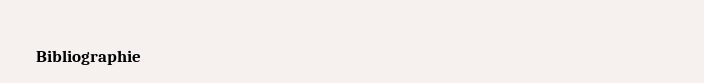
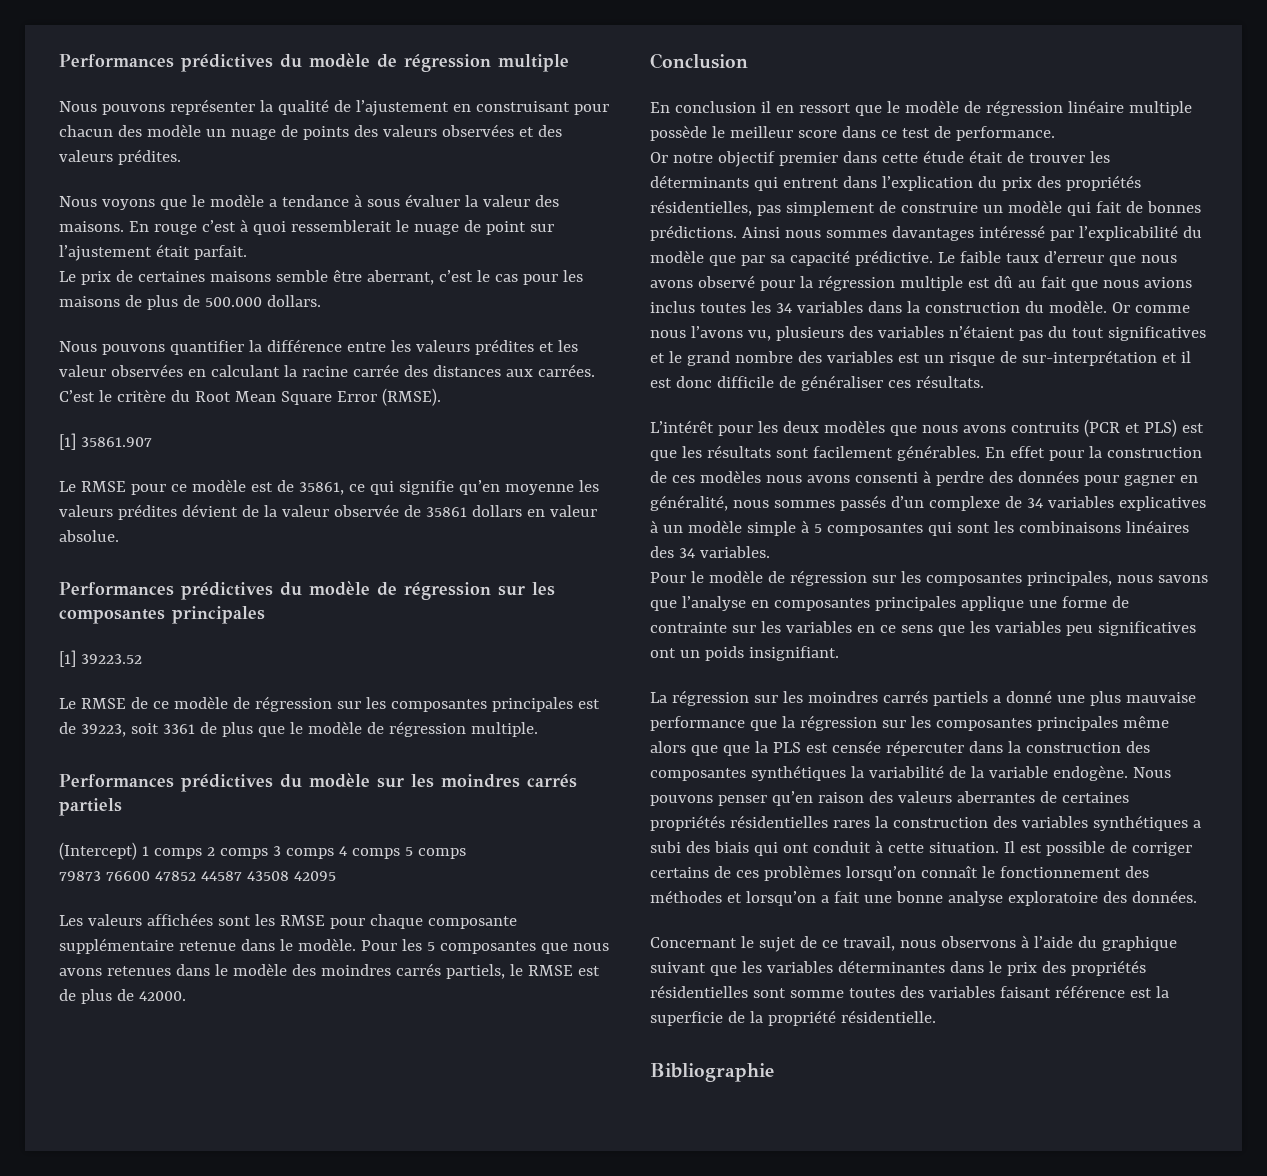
(36, 57) none -> [59,53,569,72] [59,99,609,116] [59,124,562,140] [59,149,181,165] [59,194,559,210] [59,219,554,235] [59,244,247,261] [59,270,583,285] [59,295,321,310] [59,339,578,355] [59,364,595,377] [59,388,441,406] [59,433,152,450] [59,479,599,495] [59,504,597,520] [59,530,119,542] [59,581,555,600] [59,606,265,624] [59,650,142,667] [59,696,600,712] [59,721,538,737] [59,773,577,792] [59,798,122,816] [59,842,466,860] [59,871,336,881] [59,913,517,929] [59,938,609,954] [59,963,600,979] [59,989,186,1004] [650,53,748,69] [650,100,1192,116] [650,125,1055,141] [650,150,1110,167] [650,175,1141,191] [650,200,1201,216] [650,225,1202,241] [650,250,1177,266] [650,275,1192,291] [650,300,1190,313] [650,325,1206,341] [650,350,1191,366] [650,375,984,391] [650,419,1204,437] [650,445,1202,461] [650,470,1198,486] [650,495,1206,511] [650,520,1189,536] [650,546,770,558] [650,570,1208,586] [650,596,1129,611] [650,621,1196,636] [650,646,839,661] [650,690,1196,706] [650,715,1169,731] [650,740,1150,756] [650,765,1171,781] [650,791,1129,806] [650,815,1201,831] [650,840,1192,856] [650,865,1149,881] [650,890,1197,906] [650,935,1177,952] [650,960,1146,976] [650,985,1169,998] [650,1010,936,1026] Performances prédictives du modèle de régression multiple // Nous pouvons représenter la qualité de l’ajustement en construisant pour chacun des modèle un nuage de points des valeurs observées et des valeurs prédites. // Nous voyons que le modèle a tendance à sous évaluer la valeur des maisons. En rouge c’est à quoi ressemblerait le nuage de point sur l’ajustement était parfait. // Le prix de certaines maisons semble être aberrant, c’est le cas pour les maisons de plus de 500.000 dollars. // Nous pouvons quantifier la différence entre les valeurs prédites et les valeur observées en calculant la racine carrée des distances aux carrées. C’est le critère du Root Mean Square Error (RMSE). // [1] 35861.907 // Le RMSE pour ce modèle est de 35861, ce qui signifie qu’en moyenne les valeurs prédites dévient de la valeur observée de 35861 dollars en valeur absolue. // Performances prédictives du modèle de régression sur les composantes principales // [1] 39223.52 // Le RMSE de ce modèle de régression sur les composantes principales est de 39223, soit 3361 de plus que le modèle de régression multiple. // Performances prédictives du modèle sur les moindres carrés partiels // (Intercept) 1 comps 2 comps 3 comps 4 comps 5 comps // 79873 76600 47852 44587 43508 42095 // Les valeurs affichées sont les RMSE pour chaque composante supplémentaire retenue dans le modèle. Pour les 5 composantes que nous avons retenues dans le modèle des moindres carrés partiels, le RMSE est de plus de 42000. // Conclusion // En conclusion il en ressort que le modèle de régression linéaire multiple possède le meilleur score dans ce test de performance. // Or notre objectif premier dans cette étude était de trouver les déterminants qui entrent dans l’explication du prix des propriétés résidentielles, pas simplement de construire un modèle qui fait de bonnes prédictions. Ainsi nous sommes davantages intéressé par l’explicabilité du modèle que par sa capacité prédictive. Le faible taux d’erreur que nous avons observé pour la régression multiple est dû au fait que nous avions inclus toutes les 34 variables dans la construction du modèle. Or comme nous l’avons vu, plusieurs des variables n’étaient pas du tout significatives et le grand nombre des variables est un risque de sur-interprétation et il est donc difficile de généraliser ces résultats. // L’intérêt pour les deux modèles que nous avons contruits (PCR et PLS) est que les résultats sont facilement générables. En effet pour la construction de ces modèles nous avons consenti à perdre des données pour gagner en généralité, nous sommes passés d’un complexe de 34 variables explicatives à un modèle simple à 5 composantes qui sont les combinaisons linéaires des 34 variables. // Pour le modèle de régression sur les composantes principales, nous savons que l’analyse en composantes principales applique une forme de contrainte sur les variables en ce sens que les variables peu significatives ont un poids insignifiant. // La régression sur les moindres carrés partiels a donné une plus mauvaise performance que la régression sur les composantes principales même alors que que la PLS est censée répercuter dans la construction des composantes synthétiques la variabilité de la variable endogène. Nous pouvons penser qu’en raison des valeurs aberrantes de certaines propriétés résidentielles rares la construction des variables synthétiques a subi des biais qui ont conduit à cette situation. Il est possible de corriger certains de ces problèmes lorsqu’on connaît le fonctionnement des méthodes et lorsqu’on a fait une bonne analyse exploratoire des données. // Concernant le sujet de ce travail, nous observons à l’aide du graphique suivant que les variables déterminantes dans le prix des propriétés résidentielles sont somme toutes des variables faisant référence est la superficie de la propriété résidentielle. //

